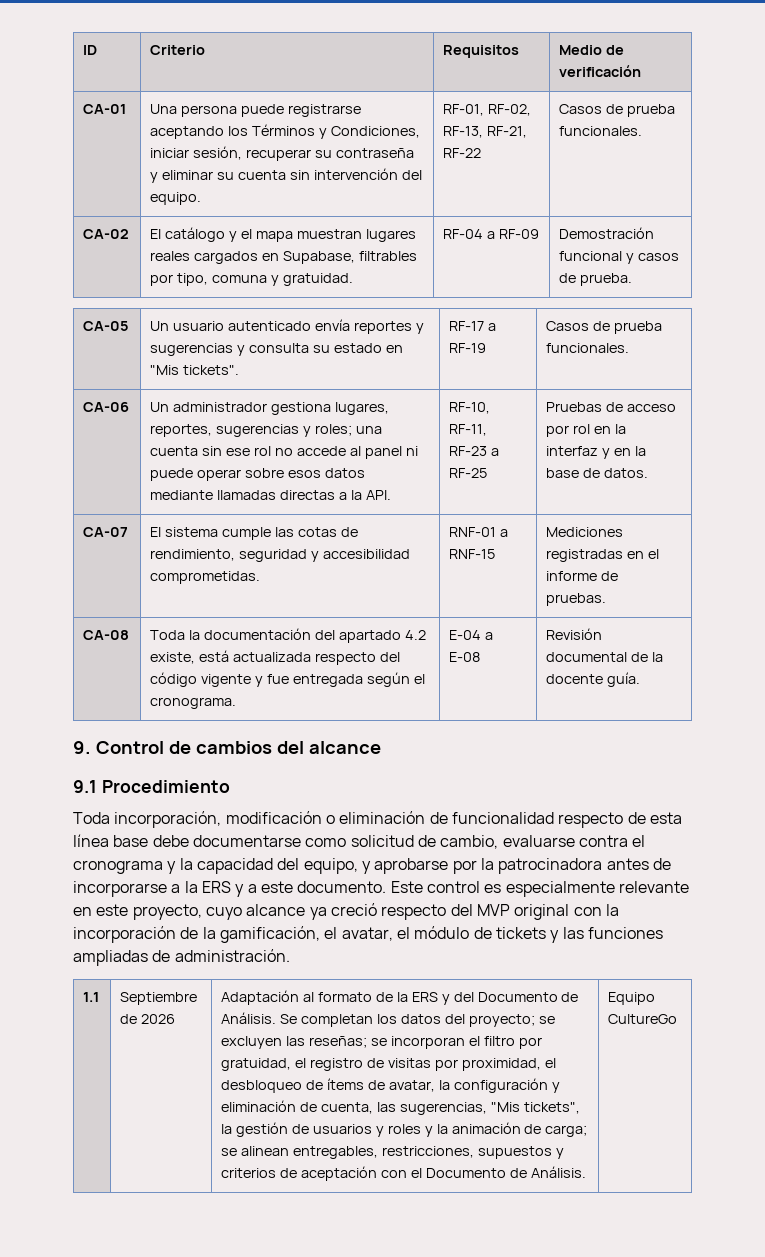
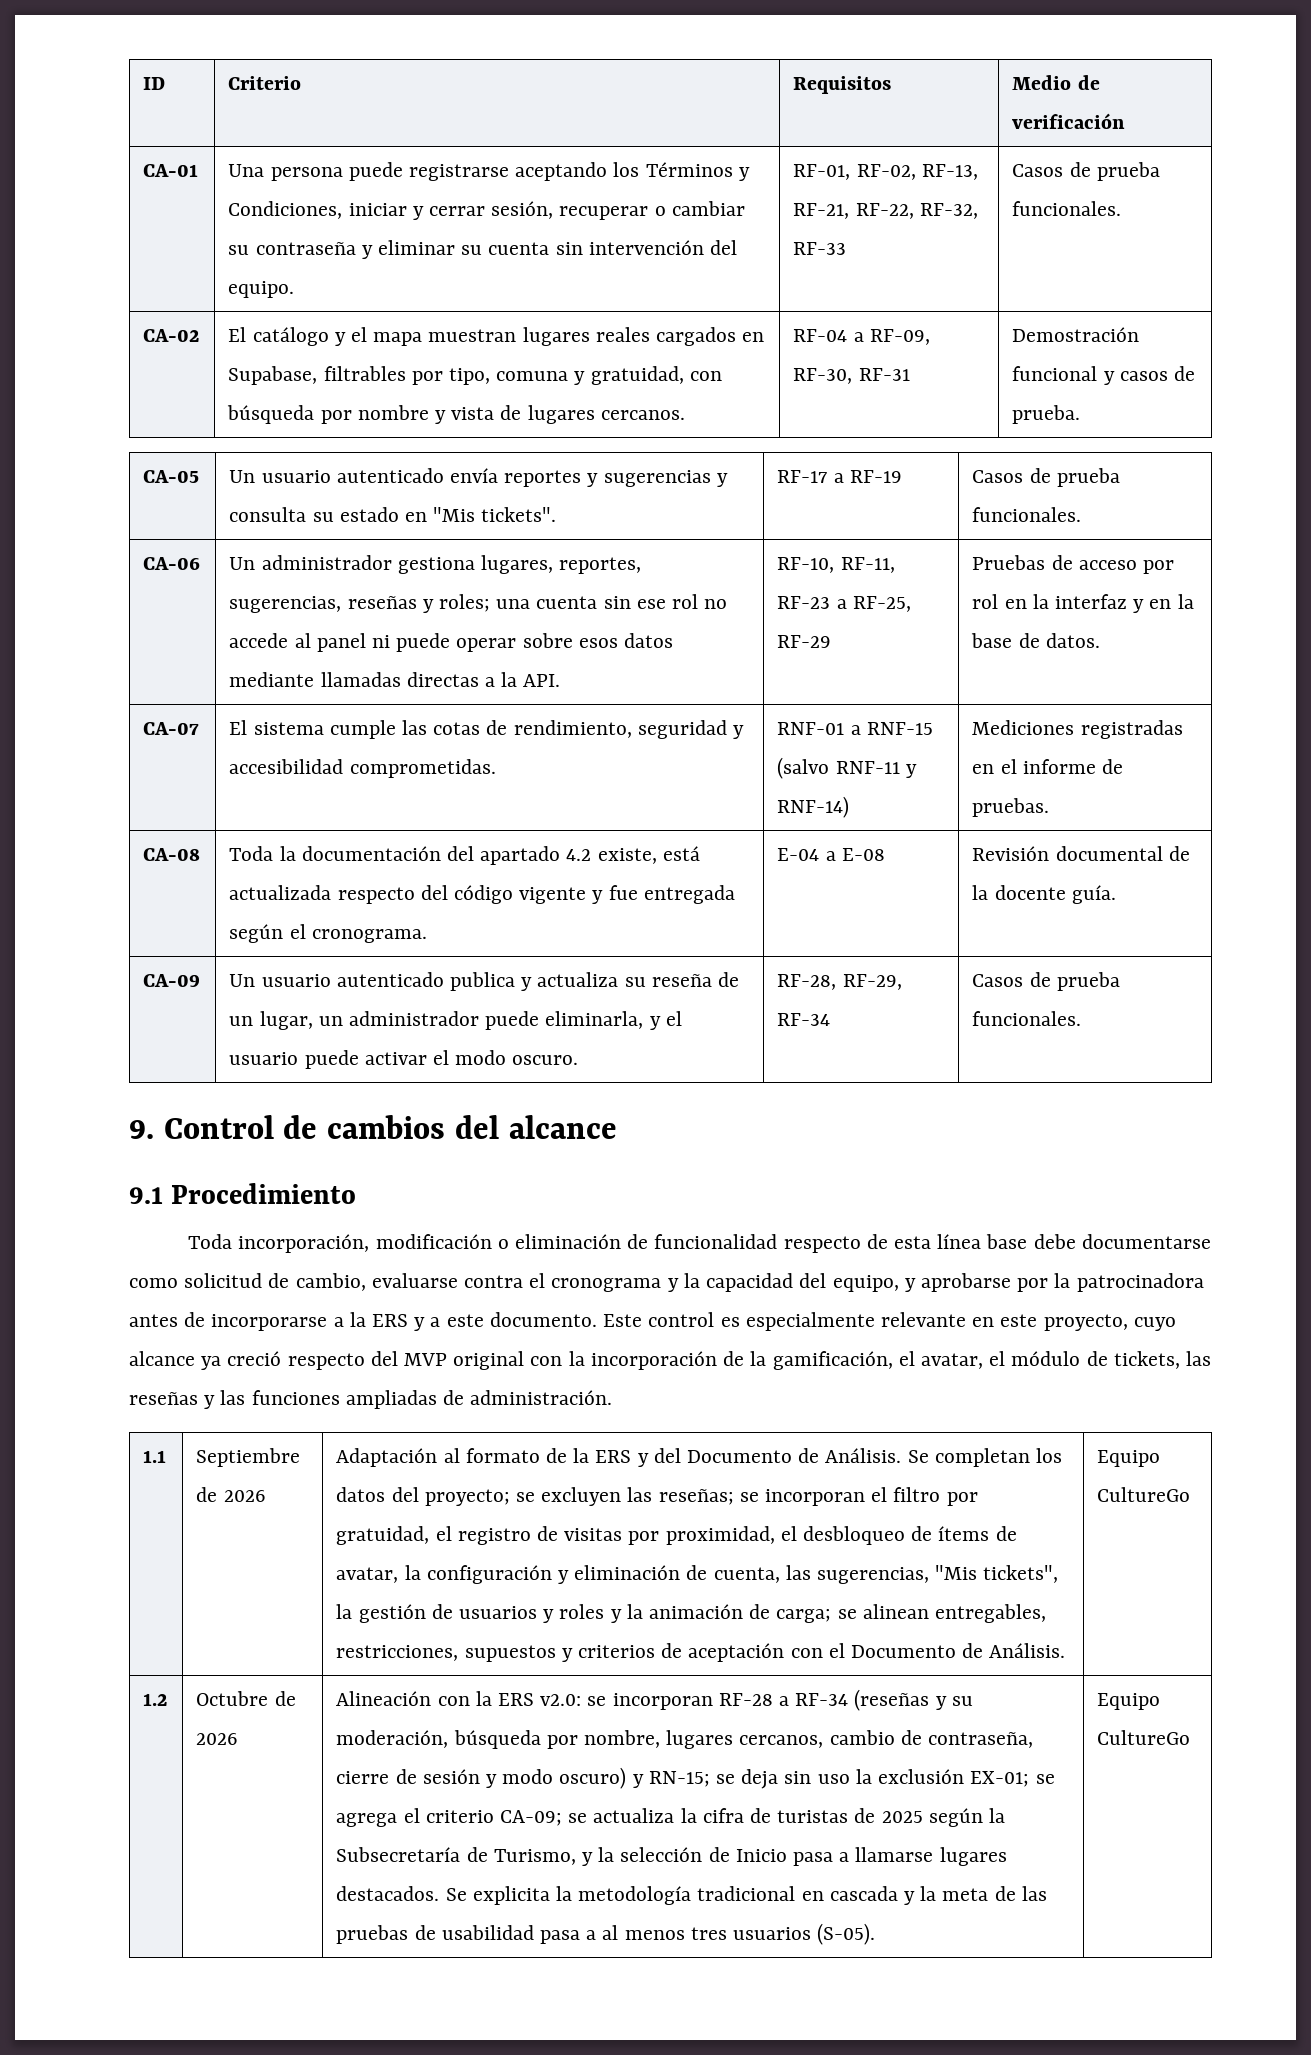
[193,146,312,161] sesión, recuperar -> [412,201,745,220] y cerrar sesión, recuperar o cambiar
[443,148,482,158] RF-22 -> [855,203,978,219] [793,242,847,255] RF-22, RF-32, RF-33
[282,273,353,286] gratuidad. -> [590,366,722,385] [227,405,685,424] gratuidad, con búsqueda por nombre y vista de lugares cercanos.
[499,229,540,239] RF-09 -> [869,329,930,345] [793,368,910,384] RF-09, RF-30, RF-31
[216,424,300,437] sugerencias -> [229,596,417,613] sugerencias, reseñas
[449,468,488,478] RF-25 -> [852,596,911,612] [777,635,832,648] RF-25, RF-29
(496, 554) none -> [777,757,917,779] [777,796,850,818] (salvo RNF-11 y RNF-14)
(641, 679) none -> [143,974,201,987] [229,972,740,991] [229,1011,682,1030] [229,1050,579,1069] [777,974,902,990] [777,1013,831,1026] [972,972,1120,991] [972,1011,1082,1026] // CA-09 | Un usuario autenticado publica y actualiza su reseña de un lugar, un administrador puede eliminarla, y el usuario puede activar el modo oscuro. | RF-28, RF-29, RF-34 | Casos de prueba funcionales.
[495,927,546,939] tickets -> [1113,1351,1211,1369] [129,1392,198,1405] tickets, las reseñas
(678, 1019) none -> [143,1693,168,1706] [196,1691,296,1706] [196,1733,239,1745] [336,1689,973,1711] [336,1730,1034,1749] [336,1767,1055,1789] [336,1808,1006,1827] [336,1847,1007,1866] [336,1886,1047,1905] [336,1923,876,1945] [1097,1693,1161,1710] [1097,1730,1191,1745] // 1.2 | Octubre de 2026 | Alineación con la ERS v2.0: se incorporan RF-28 a RF-34 (reseñas y su moderación, búsqueda por nombre, lugares cercanos, cambio de contraseña, cierre de sesión y modo oscuro) y RN-15; se deja sin uso la exclusión EX-01; se agrega el criterio CA-09; se actualiza la cifra de turistas de 2025 según la Subsecretaría de Turismo, y la selección de Inicio pasa a llamarse lugares destacados. Se explicita la metodología tradicional en cascada y la meta de las pruebas de usabilidad pasa a al menos tres usuarios (S-05). | Equipo CultureGo

